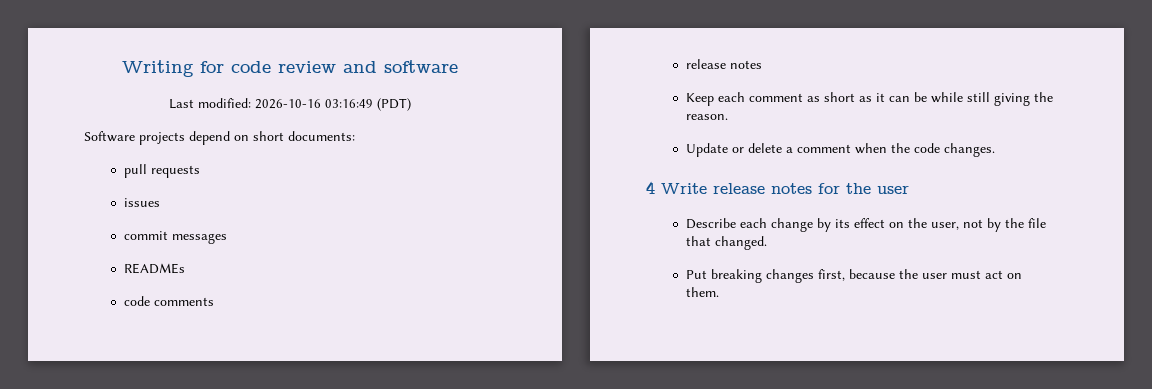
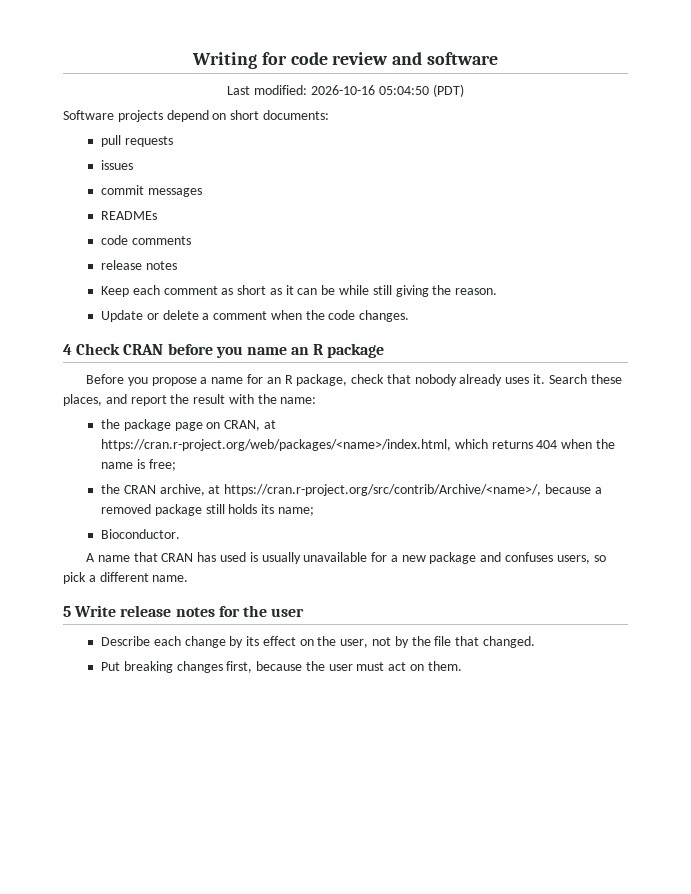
[325,99,373,108] 03:16:49 -> [378,86,429,95] 05:04:50
(655, 187) none -> [76,343,385,358] [86,374,622,386] [63,394,317,406] [100,419,276,431] [100,439,615,451] [100,459,176,471] [100,484,602,496] [100,504,314,516] [100,529,180,539] [86,552,606,564] [63,572,189,584] [63,606,71,617] Check CRAN before you name an R package // Before you propose a name for an R package, check that nobody already uses it. Search these places, and report the result with the name: // the package page on CRAN, at https://cran.r-project.org/web/packages/<name>/index.html, which returns 404 when the name is free; // the CRAN archive, at https://cran.r-project.org/src/contrib/Archive/<name>/, because a removed package still holds its name; // Bioconductor. // A name that CRAN has used is usually unavailable for a new package and confuses users, so pick a different name. // 5

